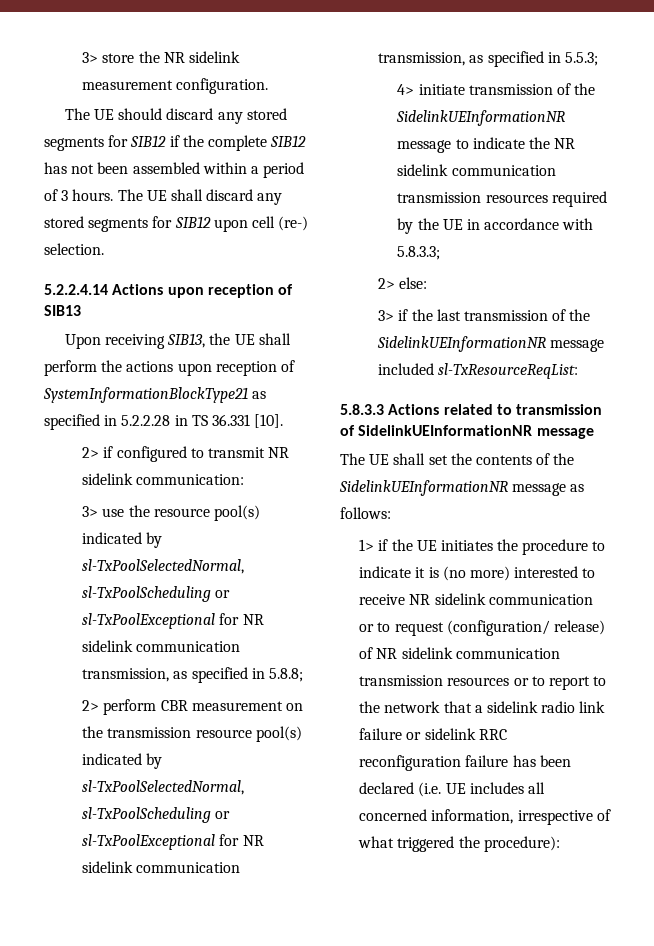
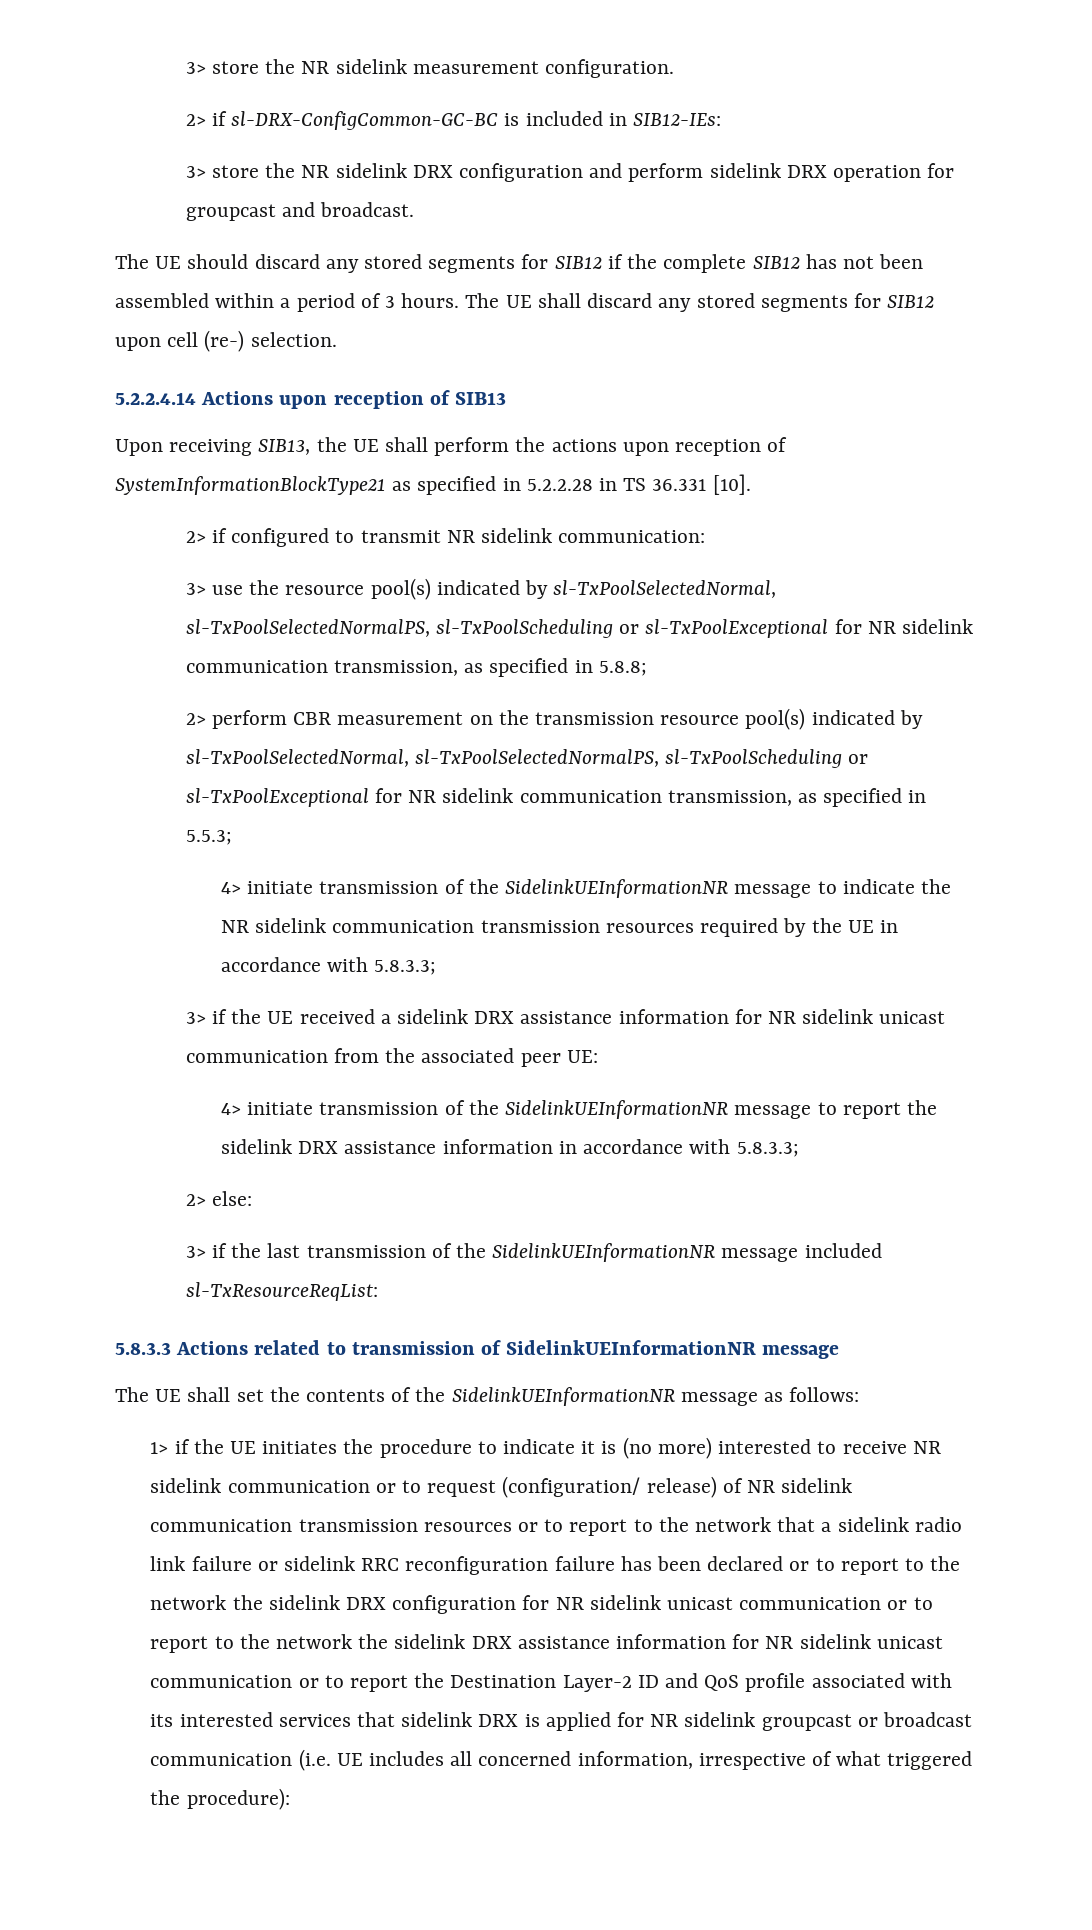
(269, 86) none -> [185,111,721,130] [185,163,955,182] [185,202,415,221] // 2> if sl-DRX-ConfigCommon-GC-BC is included in SIB12-IEs: // 3> store the NR sidelink DRX configuration and perform sidelink DRX operation for groupcast and broadcast.
(245, 566) none -> [185,619,430,637] sl-TxPoolSelectedNormalPS,
(245, 787) none -> [414,749,659,767] sl-TxPoolSelectedNormalPS,
(441, 253) none -> [185,1009,946,1024] [185,1048,598,1067] [221,1100,937,1119] [221,1139,799,1157] // 3> if the UE received a sidelink DRX assistance information for NR sidelink unicast communication from the associated peer UE: // 4> initiate transmission of the SidelinkUEInformationNR message to report the sidelink DRX assistance information in accordance with 5.8.3.3;
(415, 788) none -> [789,1556,961,1575] [150,1595,933,1614] [150,1634,943,1653] [150,1673,952,1692] [150,1712,973,1731] [150,1753,293,1766] or to report to the network the sidelink DRX configuration for NR sidelink unicast communication or to report to the network the sidelink DRX assistance information for NR sidelink unicast communication or to report the Destination Layer-2 ID and QoS profile associated with its interested services that sidelink DRX is applied for NR sidelink groupcast or broadcast communication

